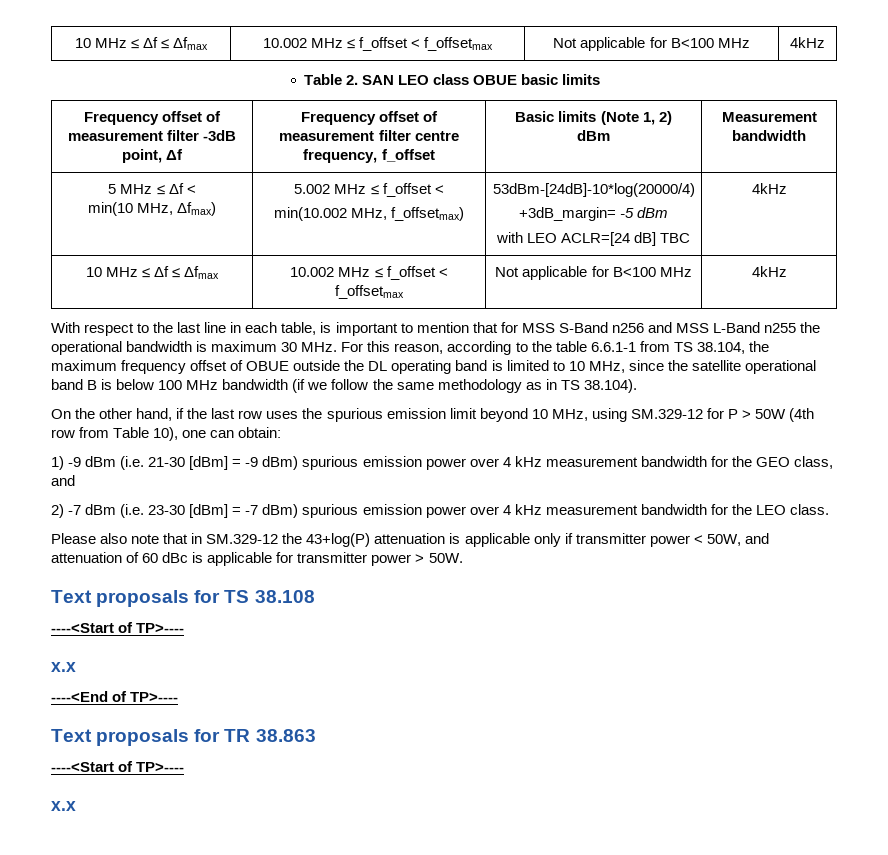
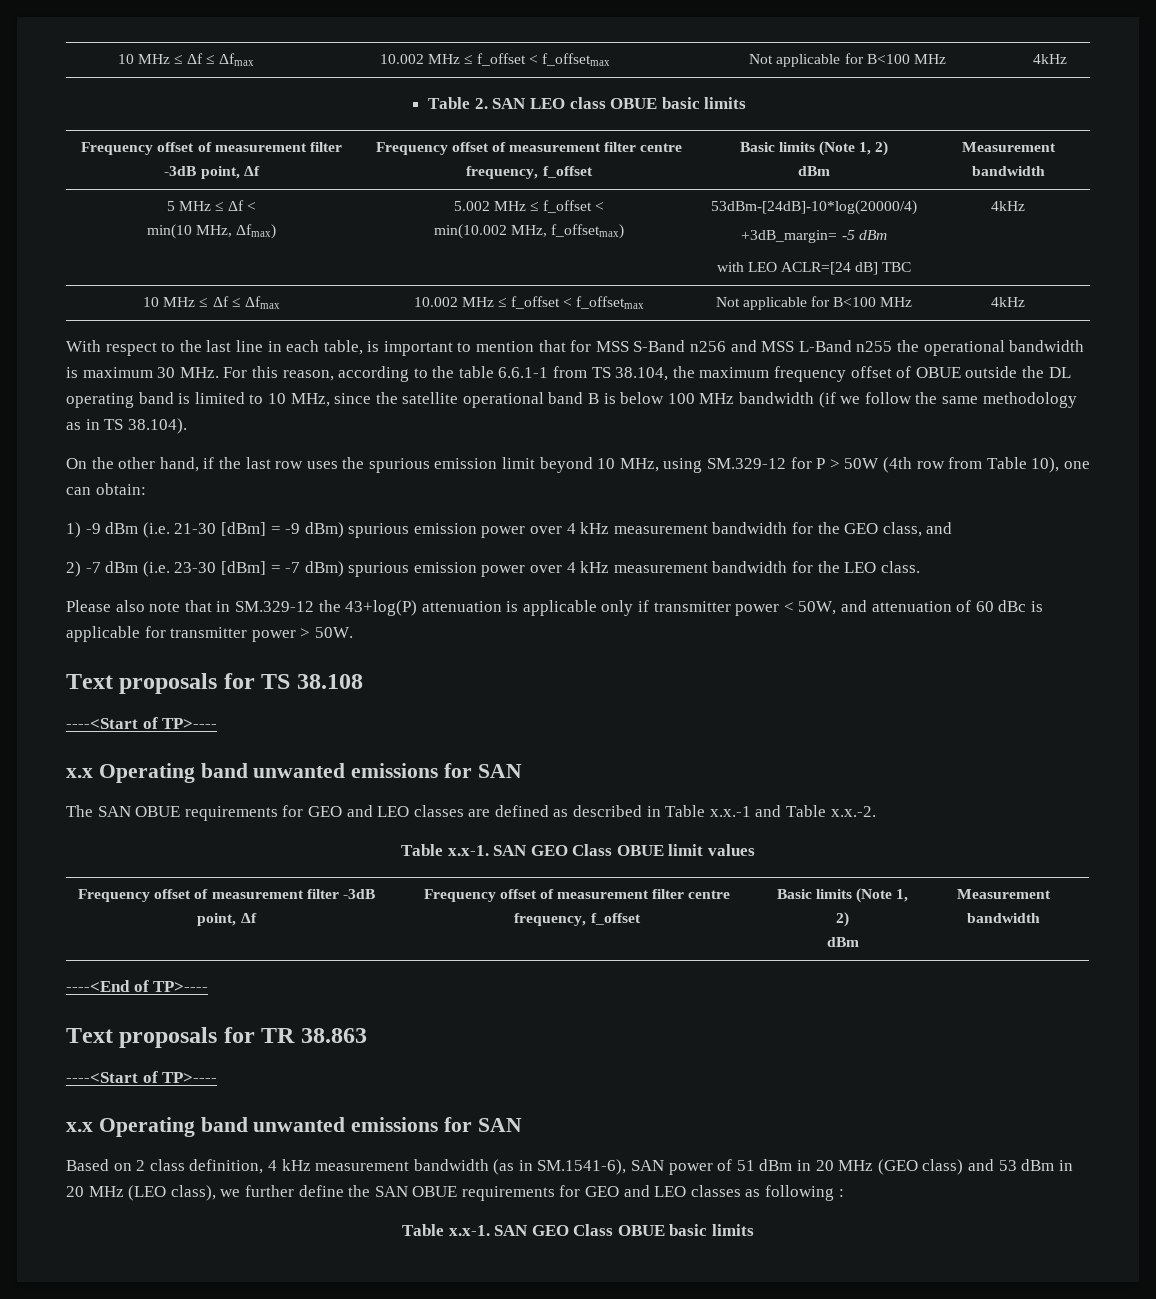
(76, 667) none -> [98,763,522,783] [66,805,876,821] [400,844,756,856] [78,889,375,902] [197,913,257,926] [423,889,731,902] [514,913,641,926] [776,888,909,903] [836,912,849,927] [826,937,859,947] [956,889,1051,899] [966,913,1040,923] Operating band unwanted emissions for SAN // The SAN OBUE requirements for GEO and LEO classes are defined as described in Table x.x.-1 and Table x.x.-2. // Table x.x-1. SAN GEO Class OBUE limit values // Frequency offset of measurement filter -3dB point, Δf | Frequency offset of measurement filter centre frequency, f_offset | Basic limits (Note 1, 2) // dBm | Measurement bandwidth
(76, 806) none -> [98,1117,522,1137] [66,1159,1073,1175] [66,1185,844,1201] [401,1224,755,1236] Operating band unwanted emissions for SAN // Based on 2 class definition, 4 kHz measurement bandwidth (as in SM.1541-6), SAN power of 51 dBm in 20 MHz (GEO class) and 53 dBm in 20 MHz (LEO class), we further define the SAN OBUE requirements for GEO and LEO classes as following : // Table x.x-1. SAN GEO Class OBUE basic limits

